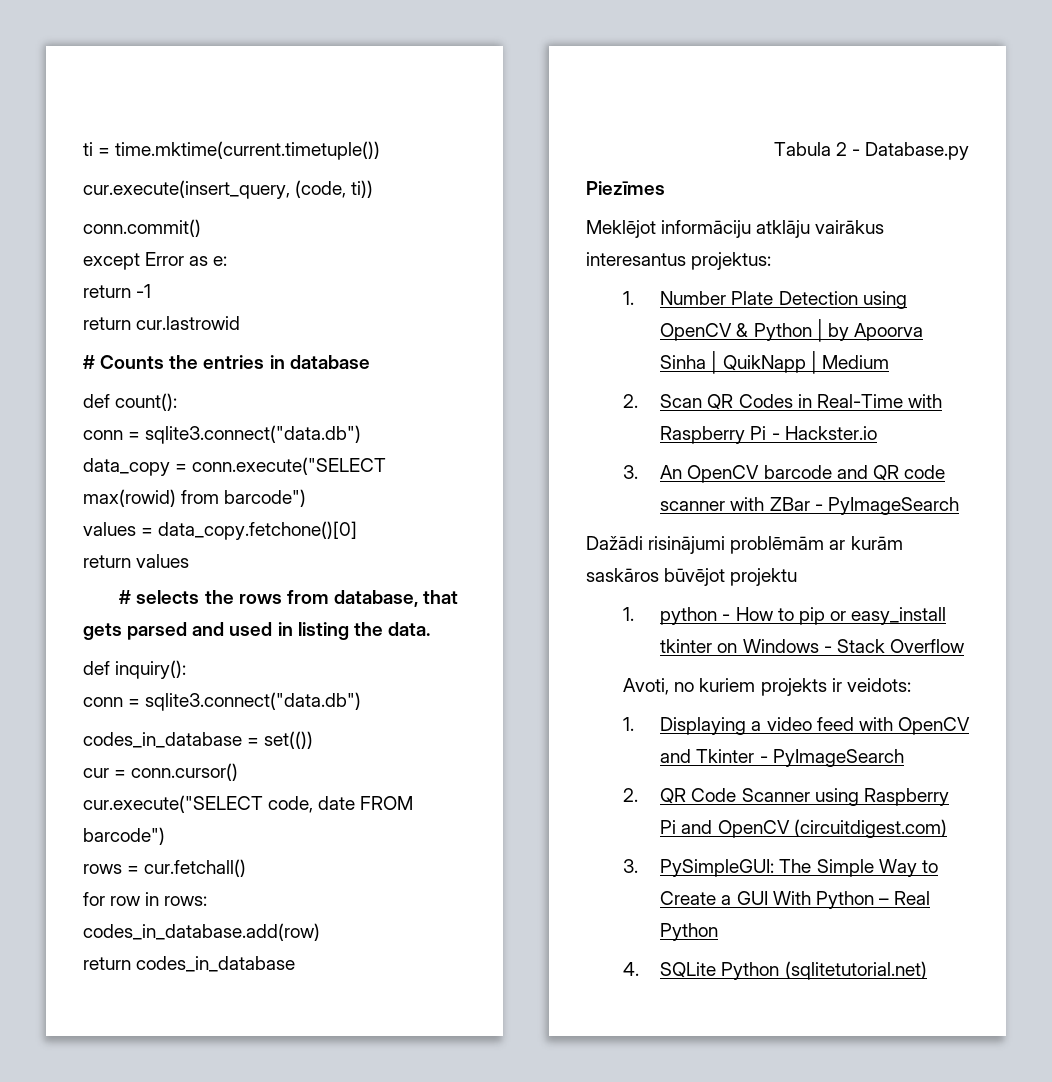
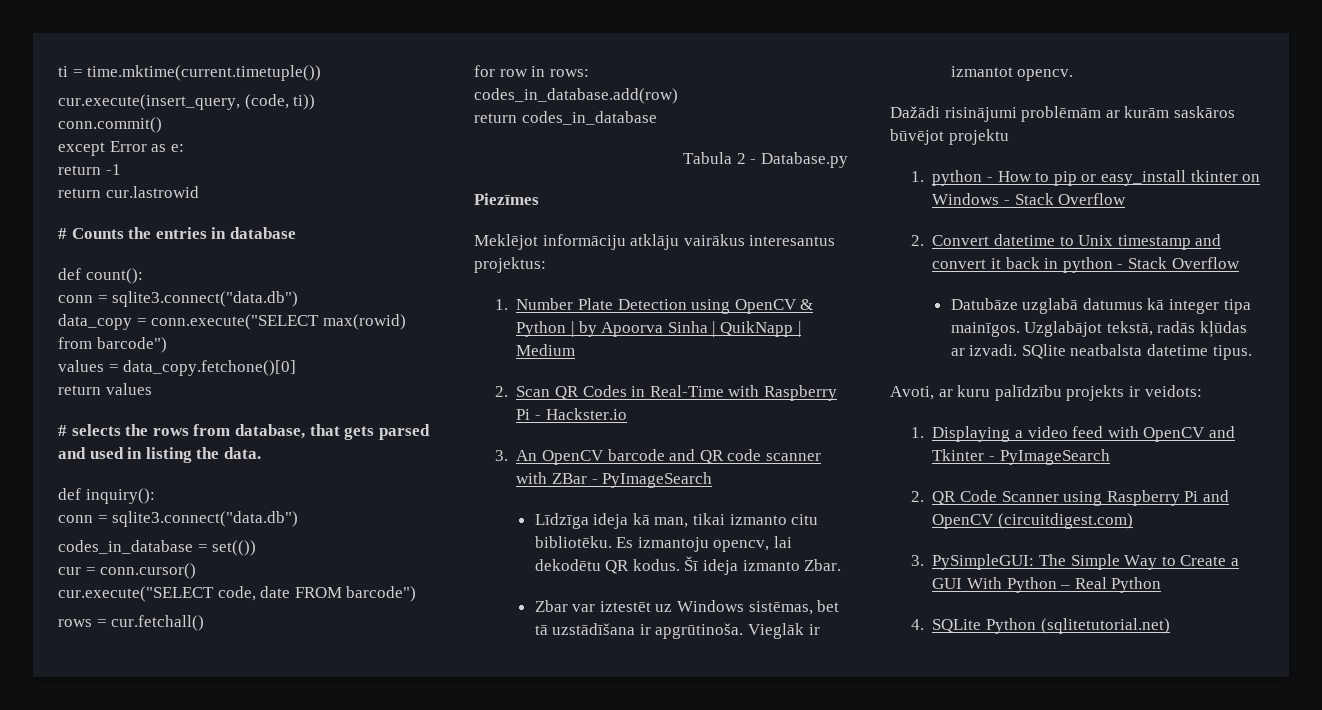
(959, 506) none -> [534,513,819,529] [534,536,792,552] [534,556,842,575] [534,600,840,615] [534,623,820,639] [950,66,1074,81] // Līdzīga ideja kā man, tikai izmanto citu bibliotēku. Es izmantoju opencv, lai dekodētu QR kodus. Šī ideja izmanto Zbar. // Zbar var iztestēt uz Windows sistēmas, bet tā uzstādīšana ir apgrūtinoša. Vieglāk ir izmantot opencv.
[623,678,756,695] Avoti, no kuriem -> [910,234,1222,250] [932,257,1240,273] [950,298,1251,314] [950,321,1247,338] [950,344,1252,360] [890,385,1062,401] 2. Convert datetime to Unix timestamp and convert it back in python - Stack Overflow // Datubāze uzglabā datumus kā integer tipa mainīgos. Uzglabājot tekstā, radās kļūdas ar izvadi. SQlite neatbalsta datetime tipus. // Avoti, ar kuru palīdzību

